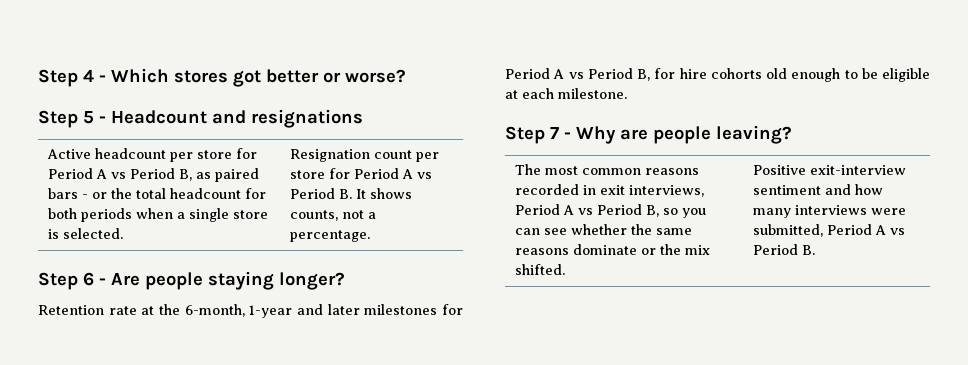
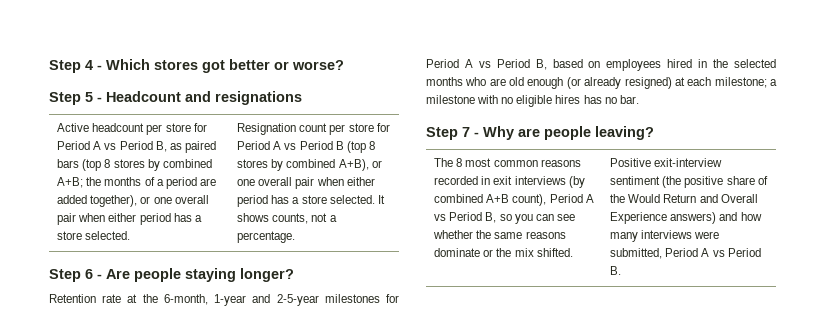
[82,188,267,199] [48,208,269,222] [48,229,60,239] - or the total headcount for both periods when a single store is -> [82,159,212,171] [57,177,216,189] [57,195,209,207] [57,213,202,225] [57,231,83,240] (top 8 stores by combined A+B; the months of a period are added together), or one overall pair when either period has a store
[339,189,353,199] B. -> [335,141,375,153] [237,159,382,171] [237,177,375,189] [237,195,375,207] B (top 8 stores by combined A+B), or one overall pair when either period has a store selected.
[327,304,360,315] later -> [276,294,319,306] 2-5-year
[654,68,930,82] [505,88,627,99] for hire cohorts old enough to be eligible at each milestone. -> [552,59,776,71] [426,77,777,89] [426,95,639,107] based on employees hired in the selected months who are old enough (or already resigned) at each milestone; a milestone with no eligible hires has no bar.
(542, 169) none -> [456,158,463,167] 8
[629,185,705,197] interviews, -> [514,176,585,188] [434,194,547,206] interviews (by combined A+B count),
(822, 190) none -> [662,176,768,188] [610,194,758,203] [610,212,717,224] (the positive share of the Would Return and Overall Experience answers)

